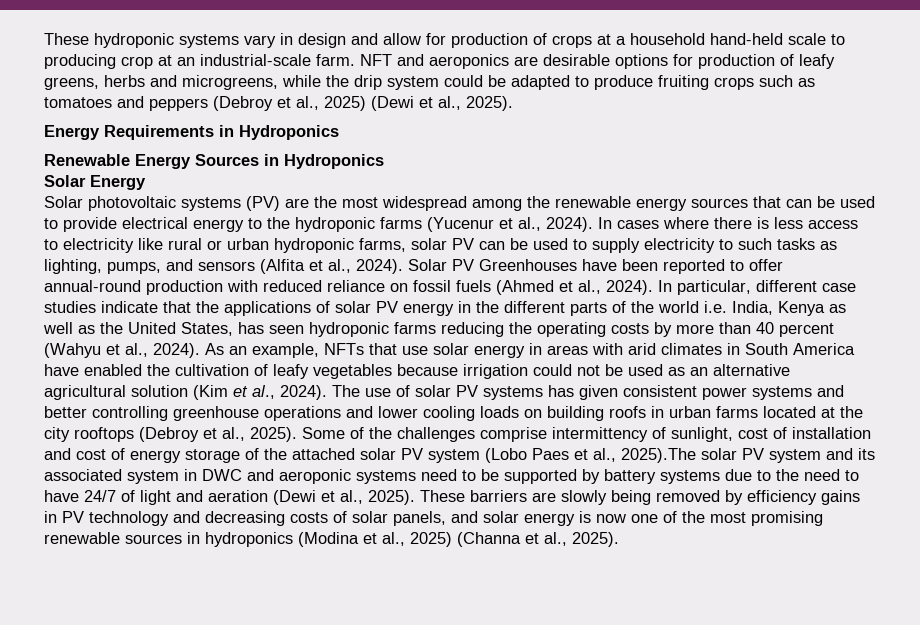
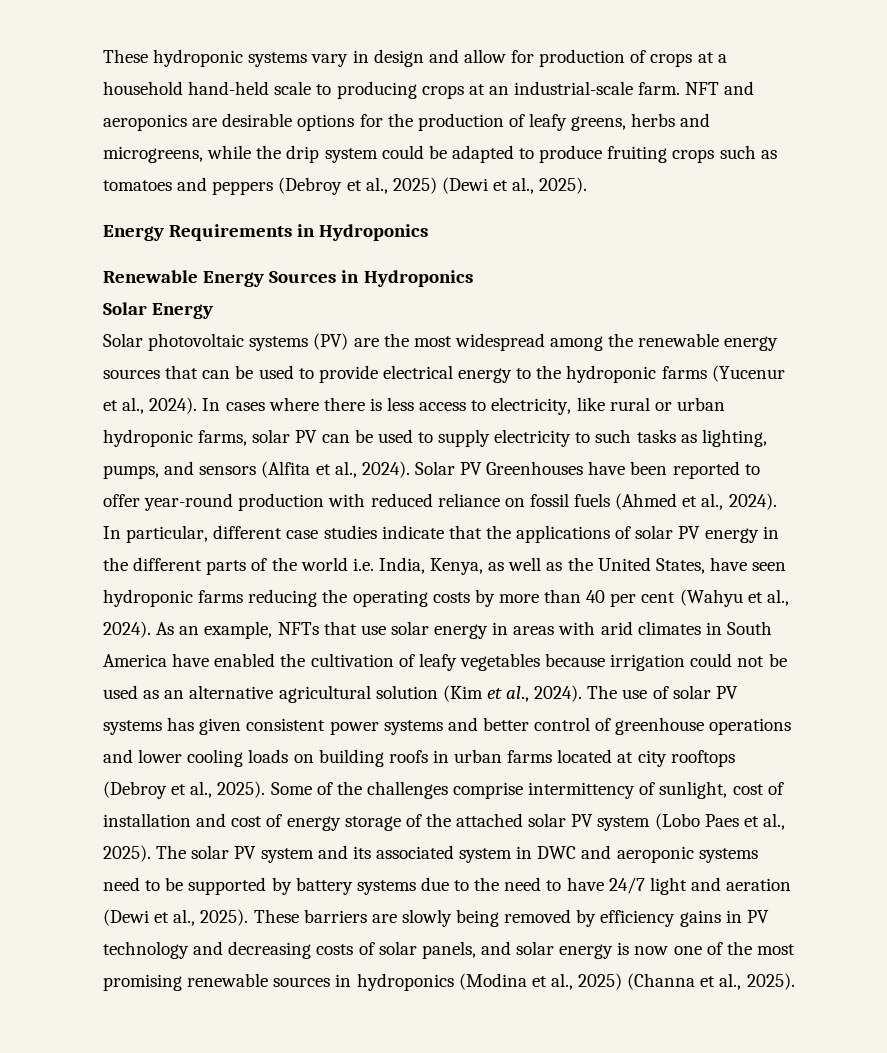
[121,56,153,69] crop -> [421,85,464,99] crops
(693, 60) none -> [387,113,413,127] the
[63,238,134,253] electricity -> [491,397,572,415] electricity,
[44,280,141,292] annual-round -> [144,493,234,511] year-round
[778,301,825,316] Kenya -> [430,558,484,575] Kenya,
[238,322,264,334] has -> [709,557,747,571] have
[779,323,834,337] percent -> [610,592,676,607] per cent
[92,406,168,421] controlling -> [534,717,612,731] control of
[840,406,863,418] the -> (634, 757) none
[621,448,696,463] 2025).The -> [103,845,187,862] 2025). The
[121,490,135,502] of -> (645, 885) none

